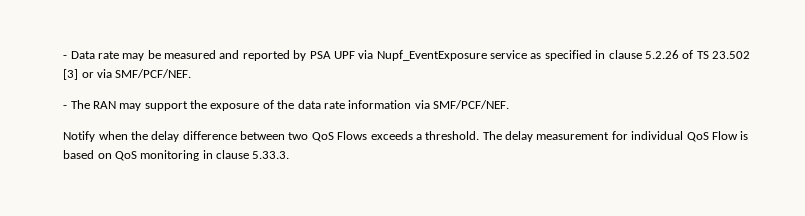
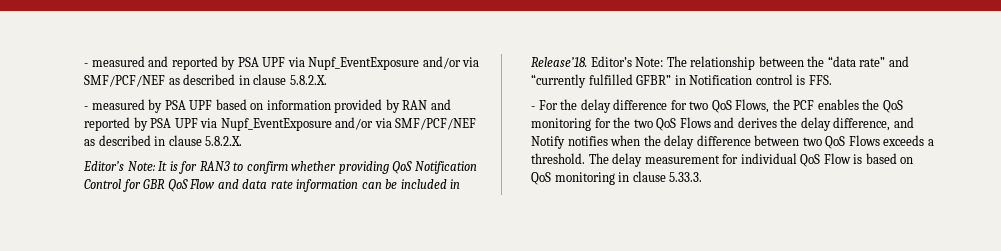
[63,50,161,61] - Data rate may be -> [84,63,89,67] -
[490,50,751,61] [63,69,192,80] [63,100,510,111] [63,131,96,142] service as specified in clause 5.2.26 of TS 23.502 [3] or via SMF/PCF/NEF. // - The RAN may support the exposure of the data rate information via SMF/PCF/NEF. // Notify -> [422,56,480,69] [84,74,327,87] [84,99,451,113] [84,117,477,131] [84,135,243,146] [83,161,477,174] [84,179,461,192] [531,56,909,70] [531,74,832,88] [531,99,903,113] [531,117,914,131] [531,136,608,149] and/or via SMF/PCF/NEF as described in clause 5.8.2.X. // - measured by PSA UPF based on information provided by RAN and reported by PSA UPF via Nupf_EventExposure and/or via SMF/PCF/NEF as described in clause 5.8.2.X. // Editor’s Note: It is for RAN3 to confirm whether providing QoS Notification Control for GBR QoS Flow and data rate information can be included in Release’18. Editor’s Note: The relationship between the “data rate” and “currently fulfilled GFBR” in Notification control is FFS. // - For the delay difference for two QoS Flows, the PCF enables the QoS monitoring for the two QoS Flows and derives the delay difference, and Notify notifies

